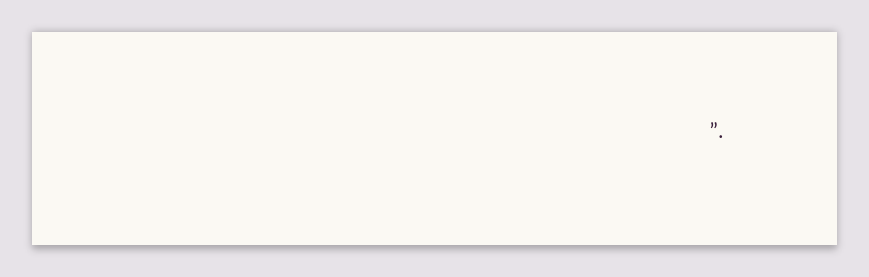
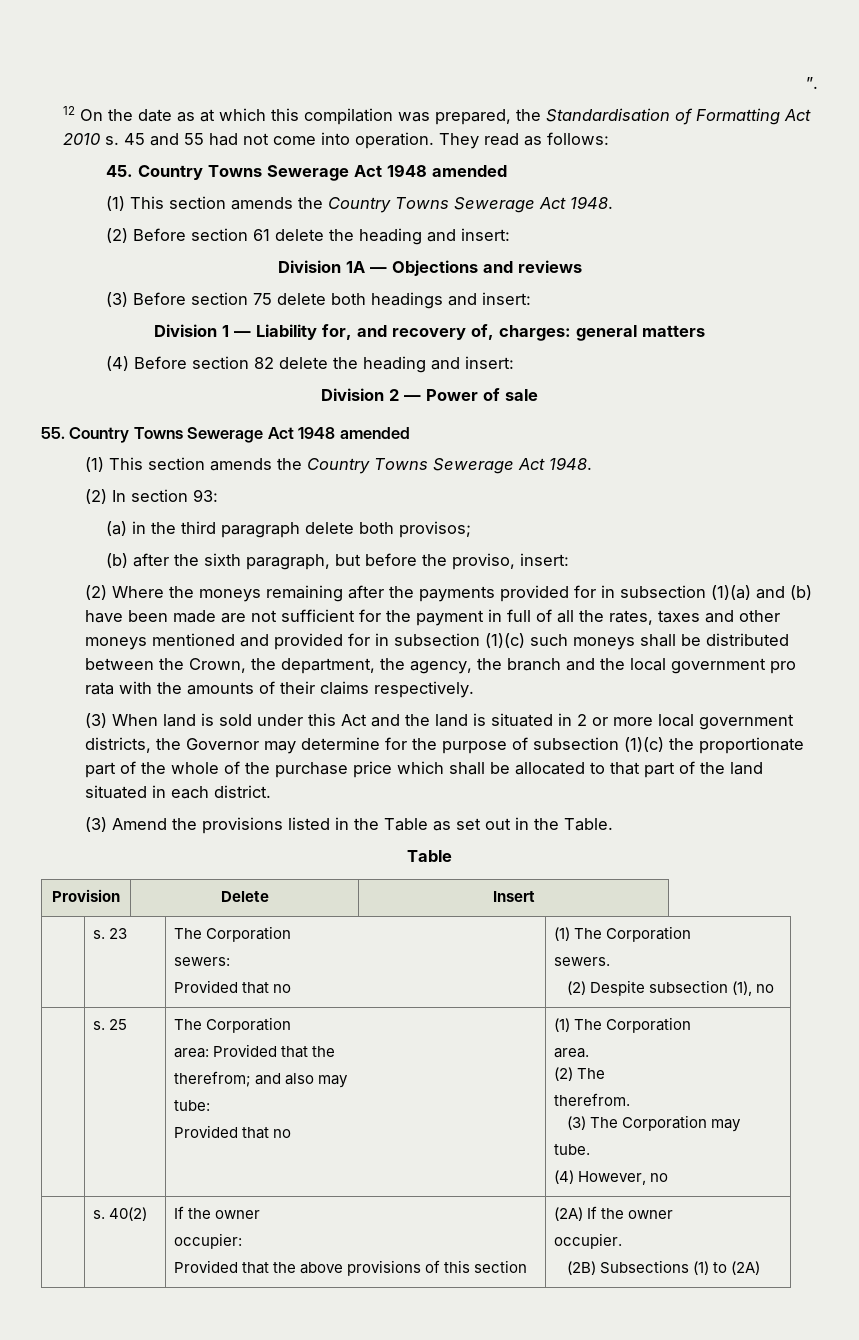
(724, 130) none -> [62,106,811,125] [62,132,609,149] [106,164,508,181] [106,196,614,213] [106,228,511,245] [277,260,582,276] [106,292,532,309] [154,324,705,341] [106,356,515,373] [321,388,538,401] [41,427,410,443] [84,457,592,474] [84,489,218,504] [106,521,472,538] [106,553,570,570] [84,585,812,602] [84,609,780,626] [84,633,789,650] [84,658,796,674] [84,681,474,698] [84,713,794,730] [84,737,804,754] [84,761,763,778] [84,785,271,799] [84,817,613,834] [407,850,452,862] [52,889,120,902] [220,891,269,902] [492,891,535,902] [93,928,128,939] [174,926,292,942] [174,957,231,966] [174,980,292,994] [554,926,692,942] [554,957,611,966] [567,980,775,996] [93,1019,128,1030] [174,1017,292,1033] [174,1044,336,1058] [174,1071,349,1088] [174,1100,211,1111] [174,1125,292,1139] [554,1017,692,1033] [554,1048,590,1058] [554,1067,606,1081] [554,1093,631,1106] [567,1115,742,1132] [554,1144,591,1155] [554,1170,669,1185] [93,1207,148,1221] [174,1206,261,1219] [174,1233,243,1249] [174,1260,528,1276] [554,1206,674,1221] [554,1233,623,1249] [567,1260,761,1275] // 12 On the date as at which this compilation was prepared, the Standardisation of Formatting Act 2010 s. 45 and 55 had not come into operation. They read as follows: // 45. Country Towns Sewerage Act 1948 amended // (1) This section amends the Country Towns Sewerage Act 1948. // (2) Before section 61 delete the heading and insert: // Division 1A — Objections and reviews // (3) Before section 75 delete both headings and insert: // Division 1 — Liability for, and recovery of, charges: general matters // (4) Before section 82 delete the heading and insert: // Division 2 — Power of sale // 55. Country Towns Sewerage Act 1948 amended // (1) This section amends the Country Towns Sewerage Act 1948. // (2) In section 93: // (a) in the third paragraph delete both provisos; // (b) after the sixth paragraph, but before the proviso, insert: // (2) Where the moneys remaining after the payments provided for in subsection (1)(a) and (b) have been made are not sufficient for the payment in full of all the rates, taxes and other moneys mentioned and provided for in subsection (1)(c) such moneys shall be distributed between the Crown, the department, the agency, the branch and the local government pro rata with the amounts of their claims respectively. // (3) When land is sold under this Act and the land is situated in 2 or more local government districts, the Governor may determine for the purpose of subsection (1)(c) the proportionate part of the whole of the purchase price which shall be allocated to that part of the land situated in each district. // (3) Amend the provisions listed in the Table as set out in the Table. // Table // Provision | Delete | Insert // | s. 23 | The Corporation // sewers: // Provided that no | (1) The Corporation // sewers. // (2) Despite subsection (1), no // | s. 25 | The Corporation // area: Provided that the // therefrom; and also may // tube: // Provided that no | (1) The Corporation // area. // (2) The // therefrom. // (3) The Corporation may // tube. // (4) However, no // | s. 40(2) | If the owner // occupier: // Provided that the above provisions of this section | (2A) If the owner // occupier. // (2B) Subsections (1) to (2A)

